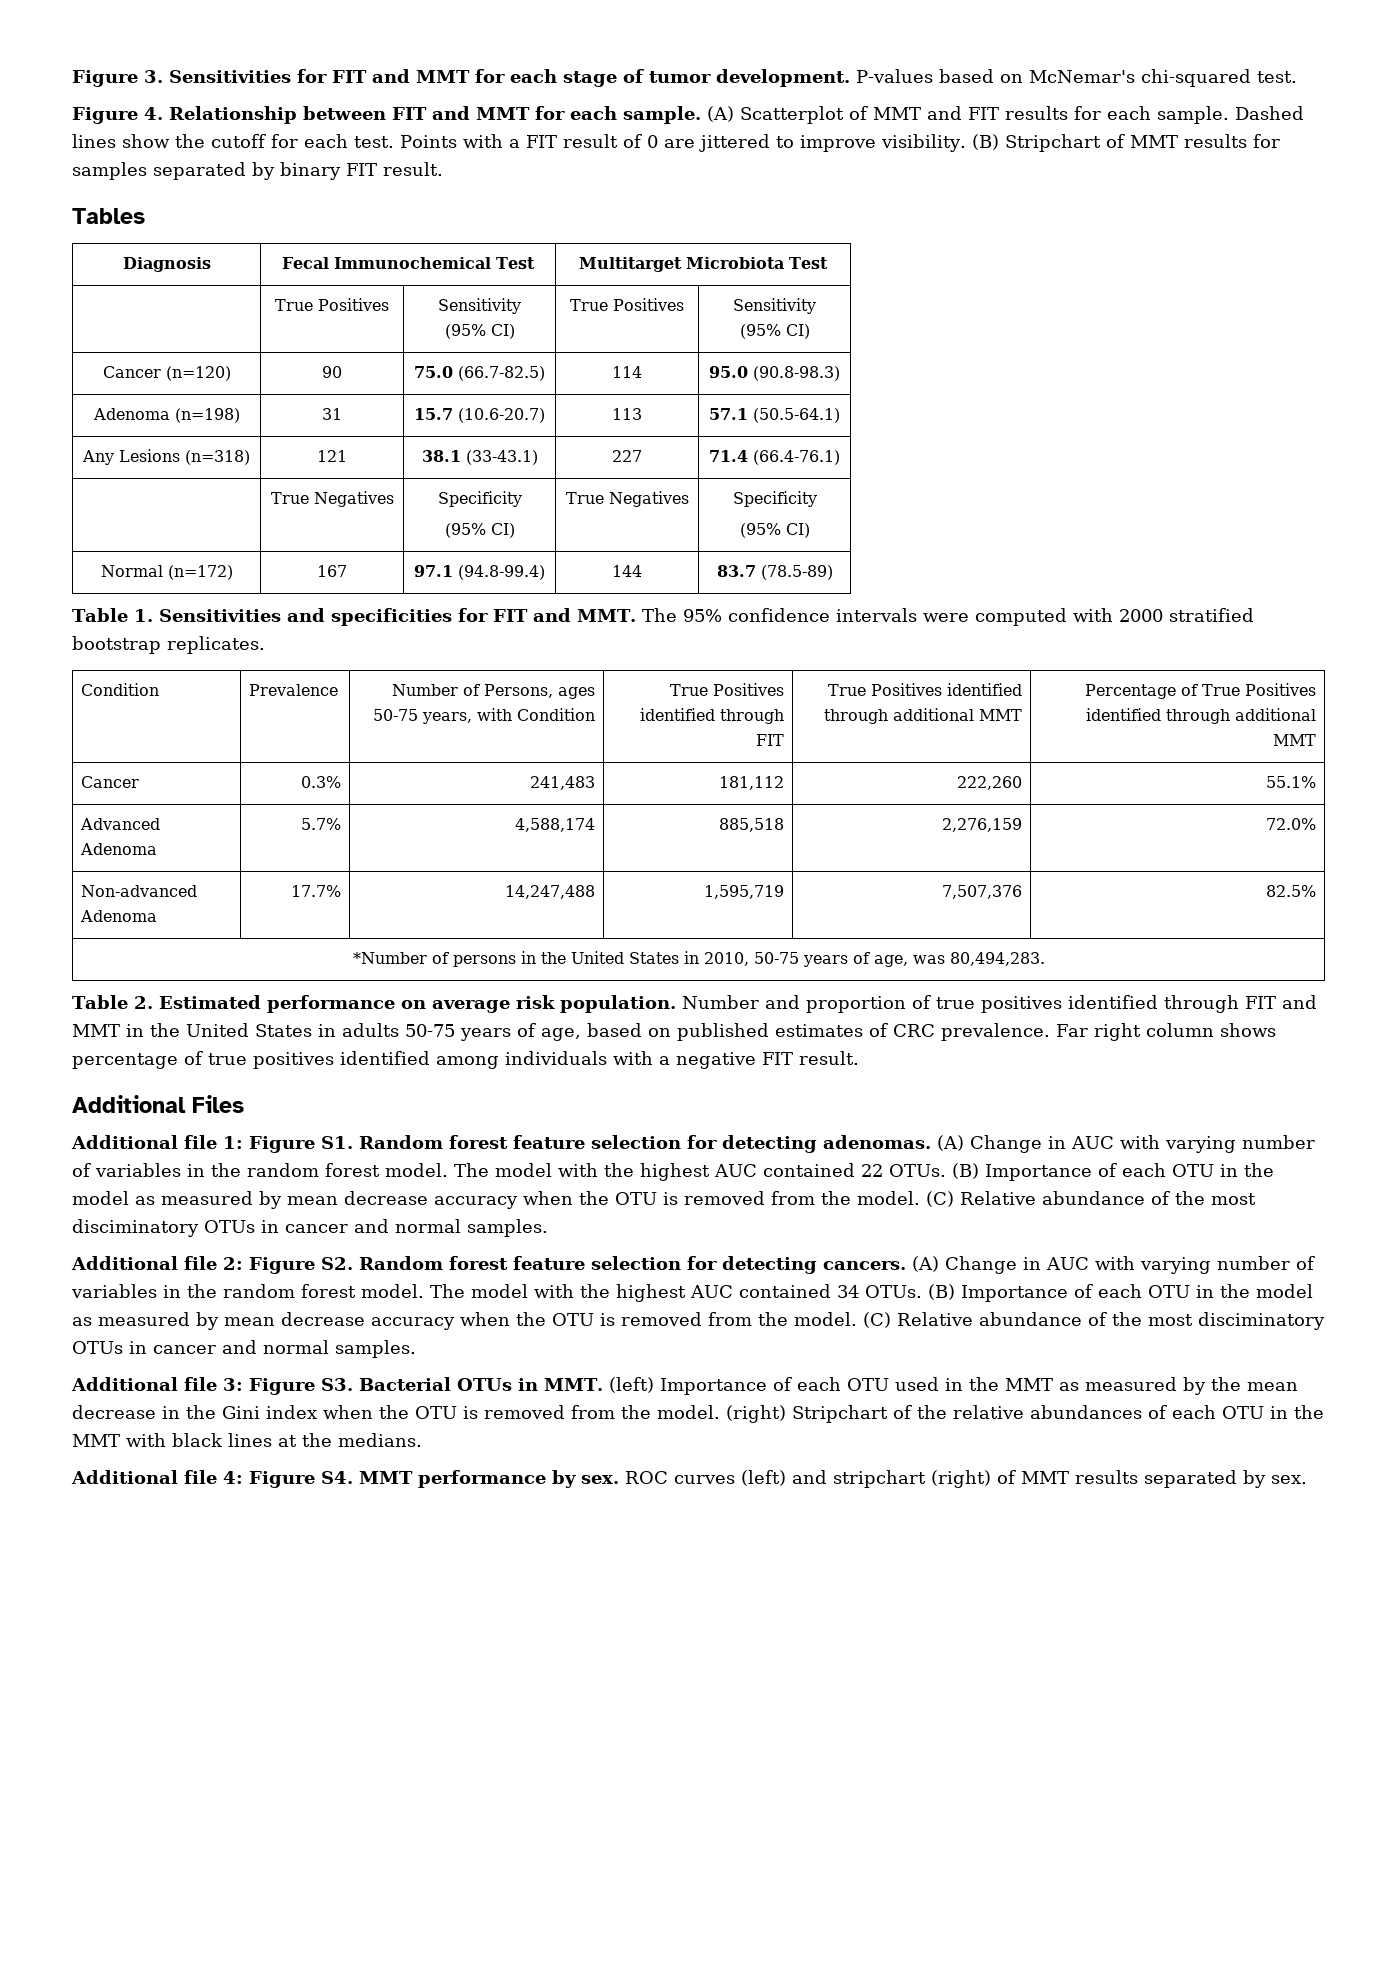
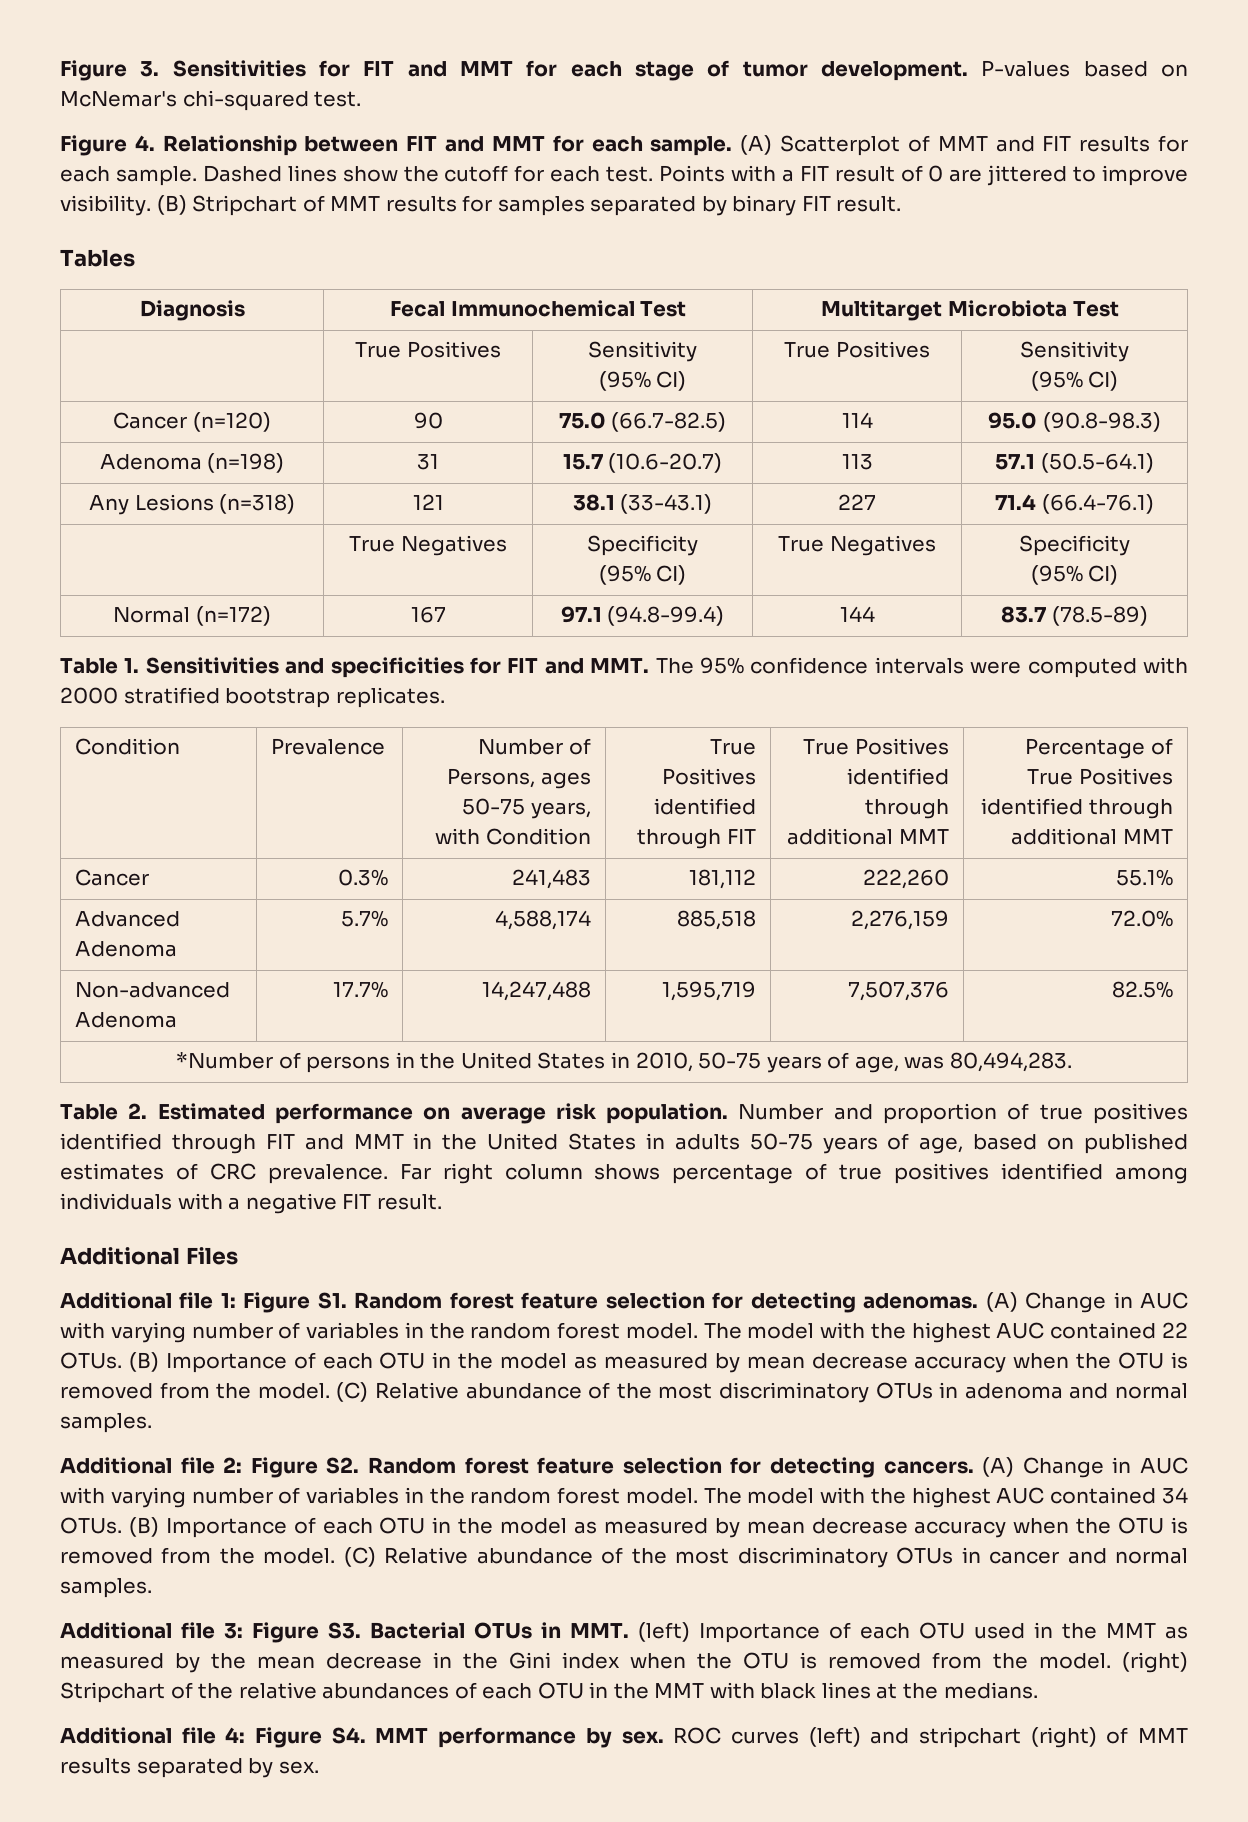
[72,1219,348,1237] disciminatory OTUs in cancer -> [719,1382,1063,1403] discriminatory OTUs in adenoma
[1198,1312,1325,1330] disciminatory -> [737,1547,888,1568] discriminatory

